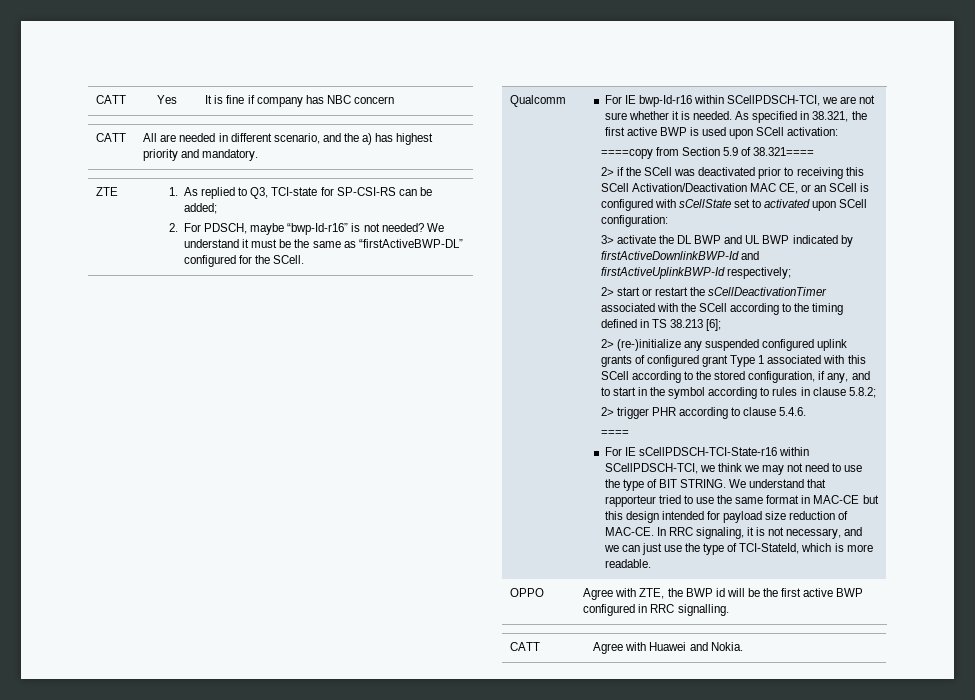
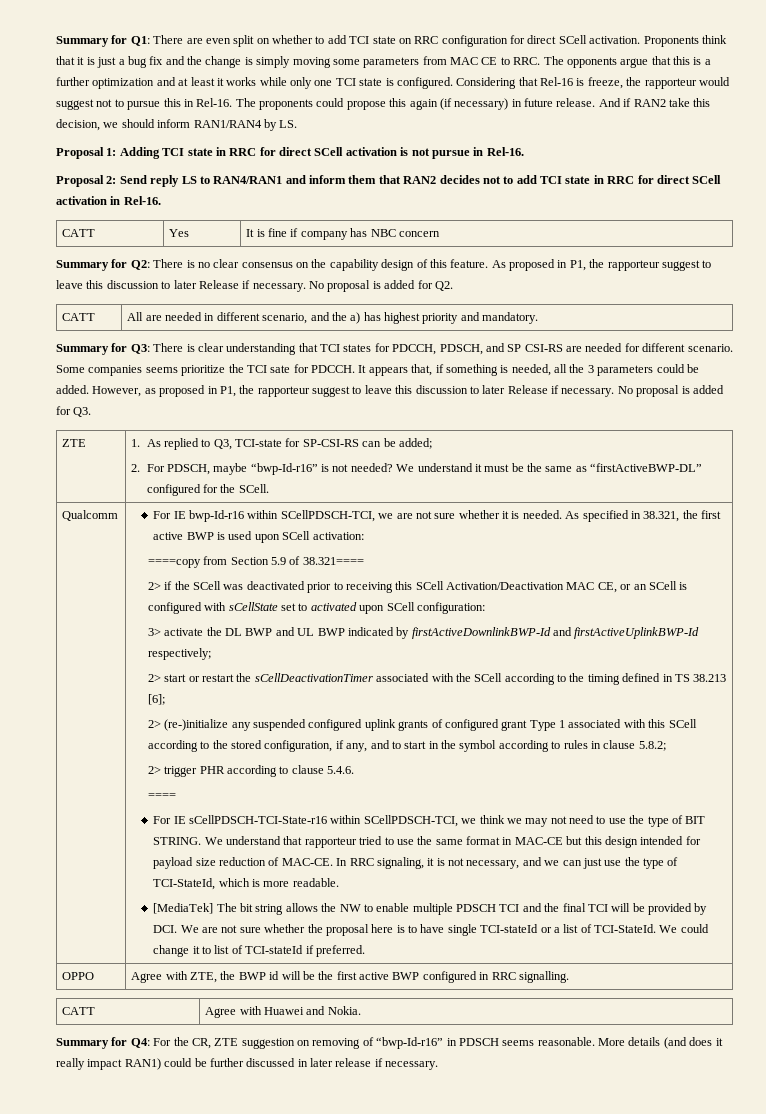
(96, 99) none -> [56,35,727,47] [56,56,711,68] [56,77,730,89] [56,98,711,110] [56,119,298,131] [56,147,524,159] [56,175,722,187] [56,196,161,205] Summary for Q1: There are even split on whether to add TCI state on RRC configuration for direct SCell activation. Proponents think that it is just a bug fix and the change is simply moving some parameters from MAC CE to RRC. The opponents argue that this is a further optimization and at least it works while only one TCI state is configured. Considering that Rel-16 is freeze, the rapporteur would suggest not to pursue this in Rel-16. The proponents could propose this again (if necessary) in future release. And if RAN2 take this decision, we should inform RAN1/RAN4 by LS. // Proposal 1: Adding TCI state in RRC for direct SCell activation is not pursue in Rel-16. // Proposal 2: Send reply LS to RAN4/RAN1 and inform them that RAN2 decides not to add TCI state in RRC for direct SCell activation in Rel-16. //
(394, 100) none -> [56,259,712,271] [56,280,453,292] // Summary for Q2: There is no clear consensus on the capability design of this feature. As proposed in P1, the rapporteur suggest to leave this discussion to later Release if necessary. No proposal is added for Q2.
(259, 155) none -> [56,343,733,355] [56,364,699,376] [56,385,724,397] [56,406,92,417] // Summary for Q3: There is clear understanding that TCI states for PDCCH, PDSCH, and SP CSI-RS are needed for different scenario. Some companies seems prioritize the TCI sate for PDCCH. It appears that, if something is needed, all the 3 parameters could be added. However, as proposed in P1, the rapporteur suggest to leave this discussion to later Release if necessary. No proposal is added for Q3.
(651, 563) none -> [153,903,708,915] [153,924,709,936] [153,945,365,957] // [MediaTek] The bit string allows the NW to enable multiple PDSCH TCI and the final TCI will be provided by DCI. We are not sure whether the proposal here is to have single TCI-stateId or a list of TCI-StateId. We could change it to list of TCI-stateId if preferred.
(743, 646) none -> [56,1037,723,1049] [56,1058,439,1070] // Summary for Q4: For the CR, ZTE suggestion on removing of “bwp-Id-r16” in PDSCH seems reasonable. More details (and does it really impact RAN1) could be further discussed in later release if necessary.

